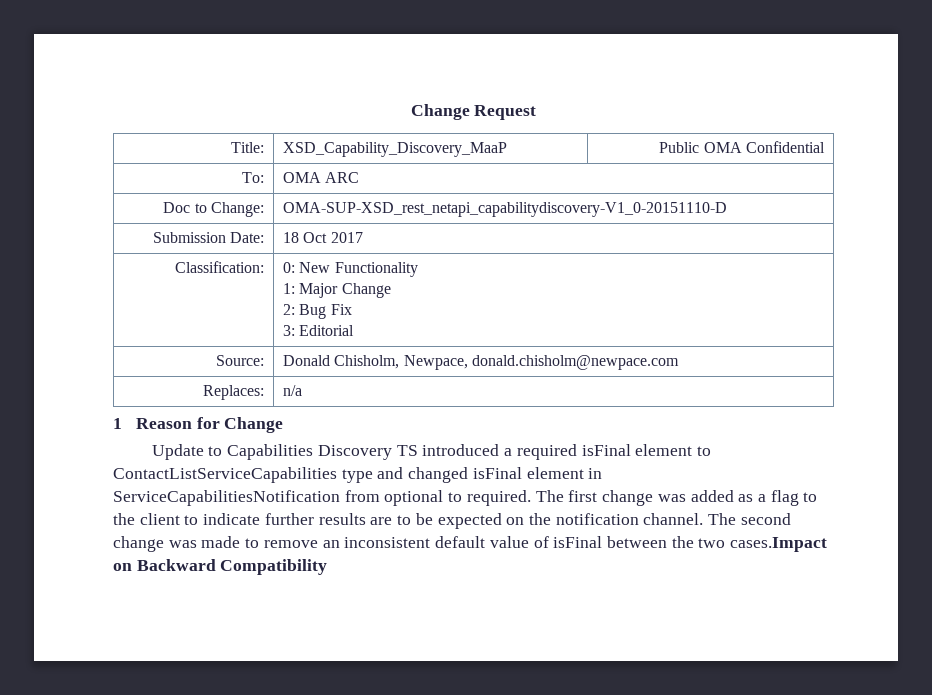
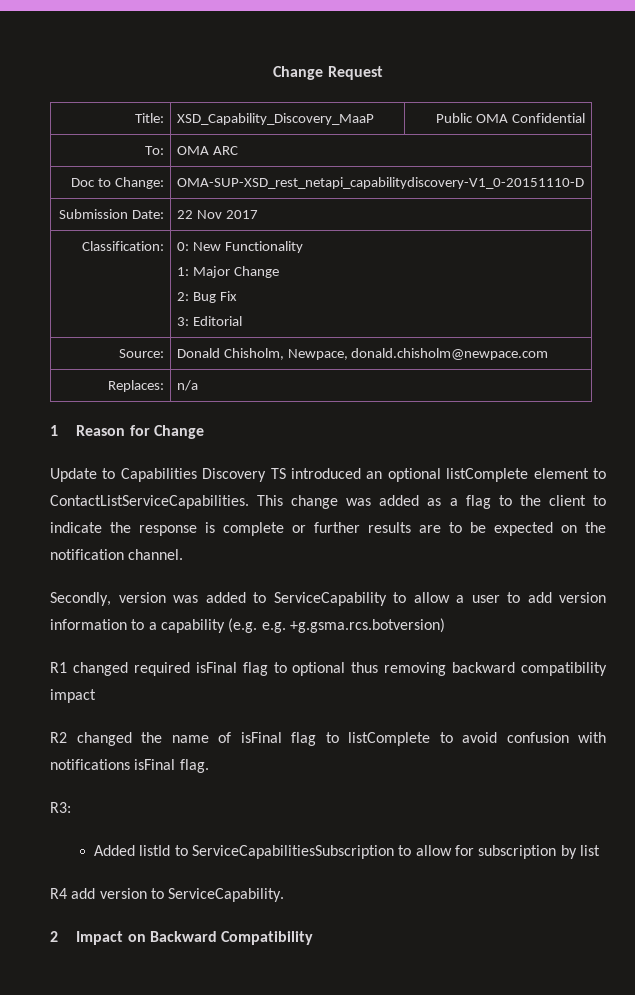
[282,232,328,243] 18 Oct -> [176,210,222,219] 22 Nov
[504,444,711,460] [113,467,603,483] [113,490,598,506] a required isFinal element to ContactListServiceCapabilities type and changed isFinal element in ServiceCapabilitiesNotification from optional to required. The first -> [366,468,607,482] [50,495,284,509] an optional listComplete element to ContactListServiceCapabilities. This
(261, 519) none -> [110,522,306,536] the response is complete or
[708,513,791,525] [113,536,828,552] The second change was made to remove an inconsistent default value of isFinal between the two cases.Impact -> [50,592,606,606] [50,618,445,633] [50,662,608,676] [50,689,96,703] [50,732,606,746] [50,759,209,773] [50,802,71,813] [94,845,600,859] [50,888,285,902] [50,931,124,945] // Secondly, version was added to ServiceCapability to allow a user to add version information to a capability (e.g. e.g. +g.gsma.rcs.botversion) // R1 changed required isFinal flag to optional thus removing backward compatibility impact // R2 changed the name of isFinal flag to listComplete to avoid confusion with notifications isFinal flag. // R3: // Added listId to ServiceCapabilitiesSubscription to allow for subscription by list // R4 add version to ServiceCapability. // 2 Impact

